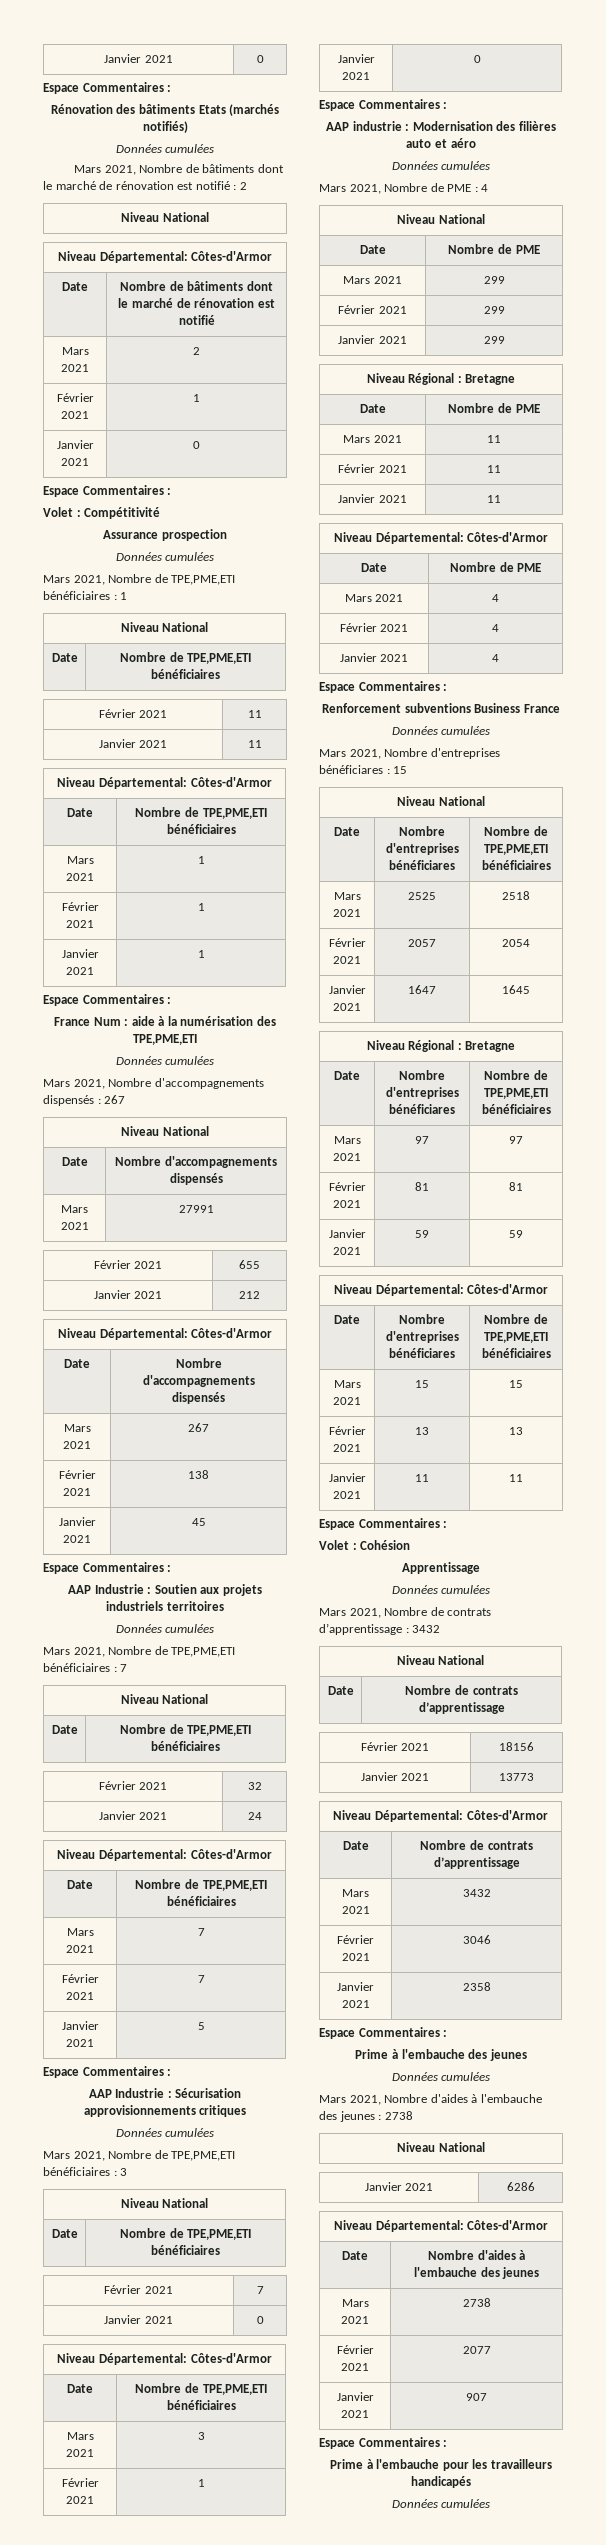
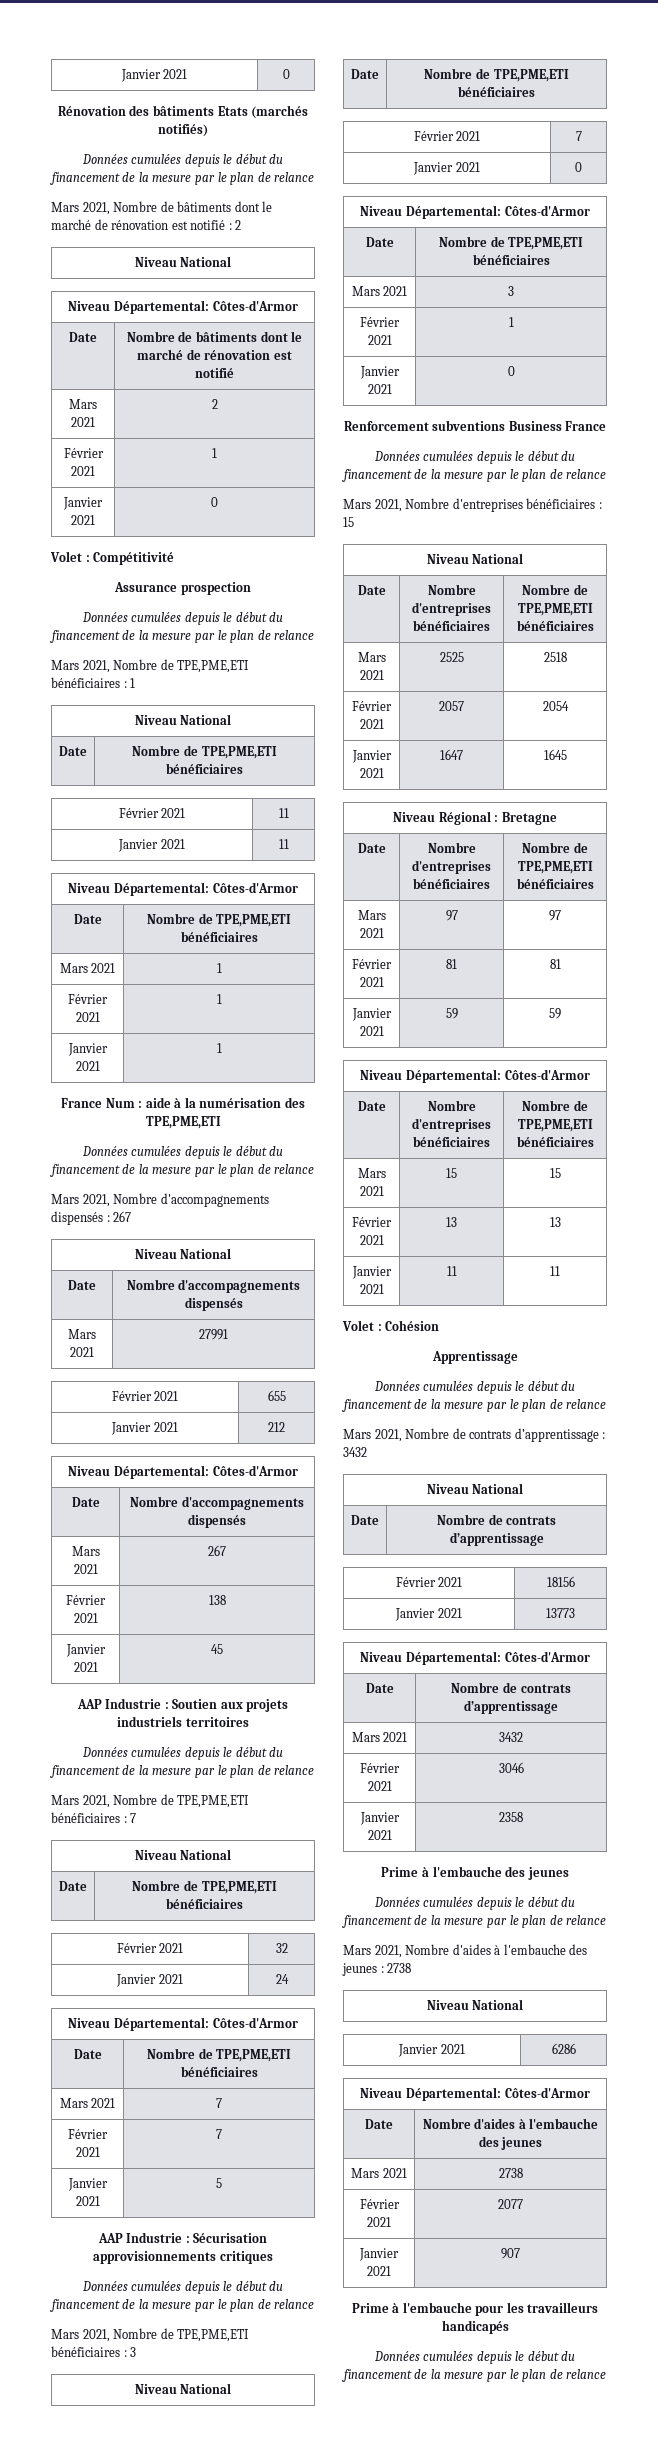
[104,54,173,63] [256,55,264,63] [43,82,172,94] Janvier 2021 | 0 // Espace Commentaires : -> [120,69,188,82] [282,69,290,79] Janvier 2021 | 0
(215, 148) none -> [184,154,284,167] [49,172,315,185] depuis le début du financement de la mesure par le plan de relance
[43,485,172,497] // Espace Commentaires : -> (219, 502) none
(215, 556) none -> [184,612,284,625] [49,630,315,643] depuis le début du financement de la mesure par le plan de relance
[43,994,172,1006] // Espace Commentaires : -> (222, 1048) none
(215, 1060) none -> [184,1146,284,1159] [49,1164,315,1177] depuis le début du financement de la mesure par le plan de relance
[43,1562,172,1574] // Espace Commentaires : -> (224, 1649) none
(215, 1628) none -> [184,1747,284,1760] [49,1765,315,1778] depuis le début du financement de la mesure par le plan de relance
[43,2066,172,2078] // Espace Commentaires : -> (223, 2183) none
(215, 2132) none -> [184,2281,284,2294] [49,2299,315,2312] depuis le début du financement de la mesure par le plan de relance
[319,99,448,111] [326,121,556,131] [406,138,476,148] [391,161,491,170] [319,183,489,194] [397,214,485,224] [359,245,386,254] [448,244,540,254] [343,276,402,284] [483,276,505,284] [338,305,407,314] [483,306,505,314] [338,335,407,344] [483,336,505,344] [366,373,516,385] [359,404,386,413] [448,403,540,413] [343,435,402,443] [487,435,501,443] [338,464,407,473] [487,465,501,473] [338,494,407,503] [487,495,501,503] [333,532,549,544] [361,563,387,572] [449,562,542,572] [344,594,404,602] [492,594,499,602] [339,623,409,632] [492,624,499,632] [339,653,409,662] [492,654,499,662] [319,681,448,693] // Espace Commentaires : // AAP industrie : Modernisation des filières auto et aéro // Données cumulées // Mars 2021, Nombre de PME : 4 // Niveau National // Date | Nombre de PME // Mars 2021 | 299 // Février 2021 | 299 // Janvier 2021 | 299 // Niveau Régional : Bretagne // Date | Nombre de PME // Mars 2021 | 11 // Février 2021 | 11 // Janvier 2021 | 11 // Niveau Départemental: Côtes-d'Armor // Date | Nombre de PME // Mars 2021 | 4 // Février 2021 | 4 // Janvier 2021 | 4 // Espace Commentaires : -> (515, 371) none
(491, 730) none -> [476,451,576,464] [341,469,607,482] depuis le début du financement de la mesure par le plan de relance
[319,765,383,774] bénéficiares -> [526,498,596,509] bénéficiaires
[389,860,455,870] bénéficiares -> [413,620,490,631] bénéficiaires
[389,1104,455,1114] bénéficiares -> [413,878,490,889] bénéficiaires
[389,1348,455,1358] bénéficiares -> [413,1136,490,1147] bénéficiaires
[319,1518,448,1530] // Espace Commentaires : -> (560, 1271) none
(491, 1589) none -> [476,1381,576,1394] [341,1399,607,1412] depuis le début du financement de la mesure par le plan de relance
[319,2027,448,2039] // Espace Commentaires : -> (523, 1817) none
(491, 2076) none -> [476,1897,576,1910] [341,1915,607,1928] depuis le début du financement de la mesure par le plan de relance
[319,2437,448,2449] // Espace Commentaires : -> (520, 2253) none
(491, 2503) none -> [476,2351,576,2364] [341,2369,607,2382] depuis le début du financement de la mesure par le plan de relance

